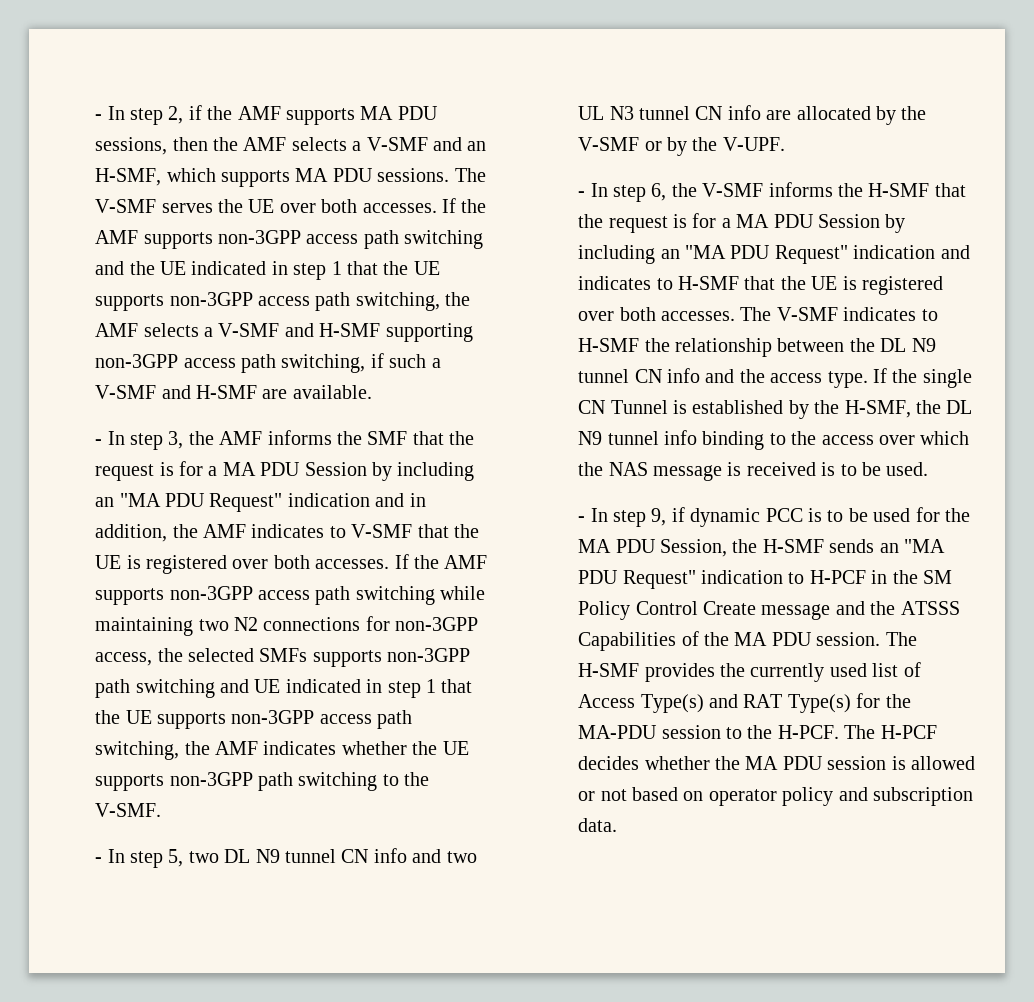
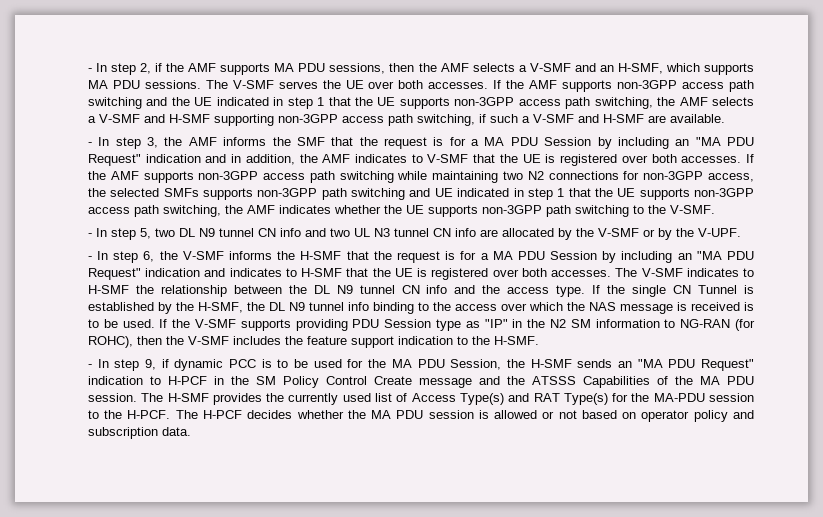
(929, 469) none -> [159,319,755,331] [87,336,539,348] If the V-SMF supports providing PDU Session type as "IP" in the N2 SM information to NG-RAN (for ROHC), then the V-SMF includes the feature support indication to the H-SMF.

